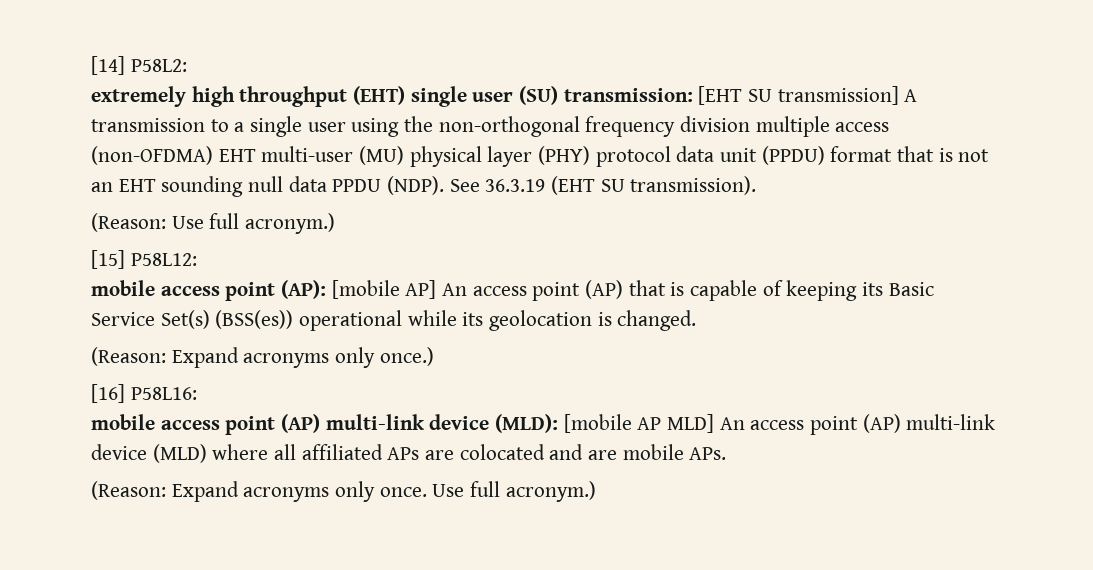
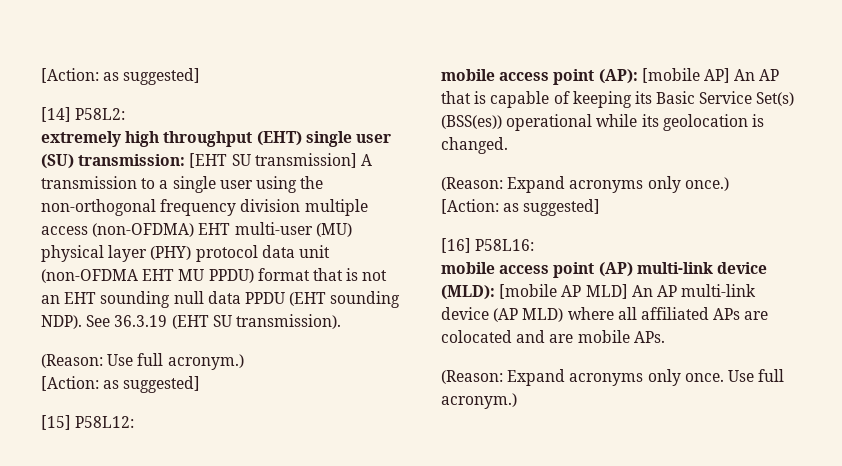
(91, 65) none -> [41,68,201,85] [Action: as suggested] //
[761,146,825,165] (PPDU) -> [41,269,254,283] (non-OFDMA EHT MU PPDU)
[387,176,445,195] (NDP). -> [289,291,401,308] [41,315,82,329] (EHT sounding NDP).
(336, 223) none -> [41,376,201,393] // [Action: as suggested]
[472,280,624,301] access point (AP) -> [759,69,780,81] AP
(434, 356) none -> [441,199,601,216] // [Action: as suggested]
[750,414,996,435] [91,444,207,463] access point (AP) multi-link device (MLD) -> [656,284,757,297] [441,307,564,322] AP multi-link device (AP MLD)

